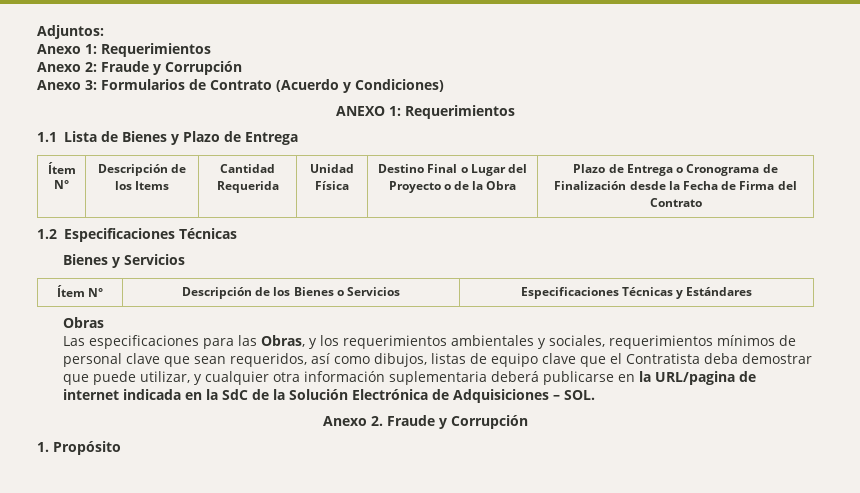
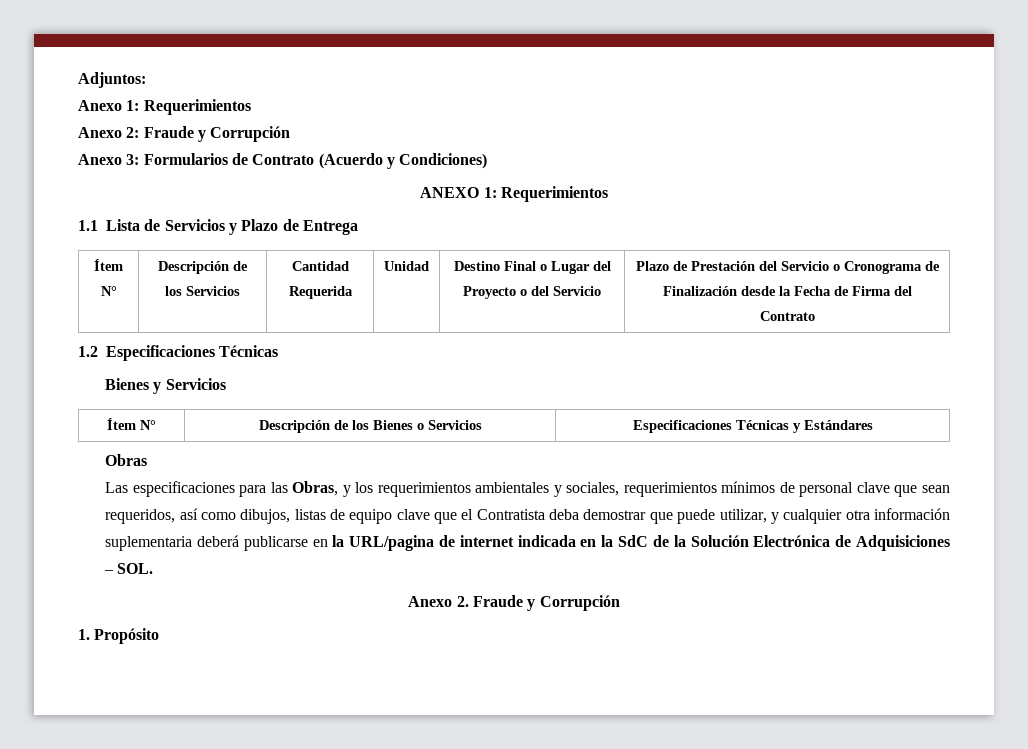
[121,131,167,142] Bienes -> [164,219,225,231] Servicios
[135,181,170,190] Items -> [186,286,240,296] Servicios
[315,181,349,190] Física -> (429, 266) none
[454,181,517,190] [573,164,673,176] de la Obra | Plazo de Entrega -> [531,286,601,296] [635,261,829,271] del Servicio | Plazo de Prestación del Servicio

